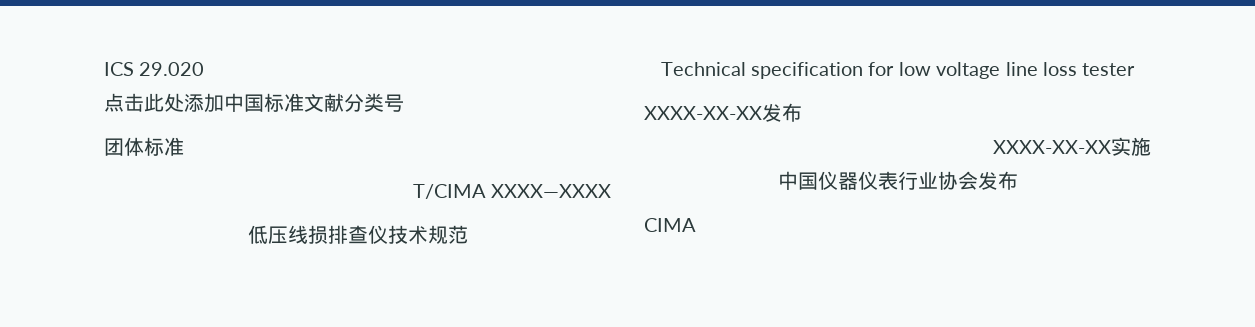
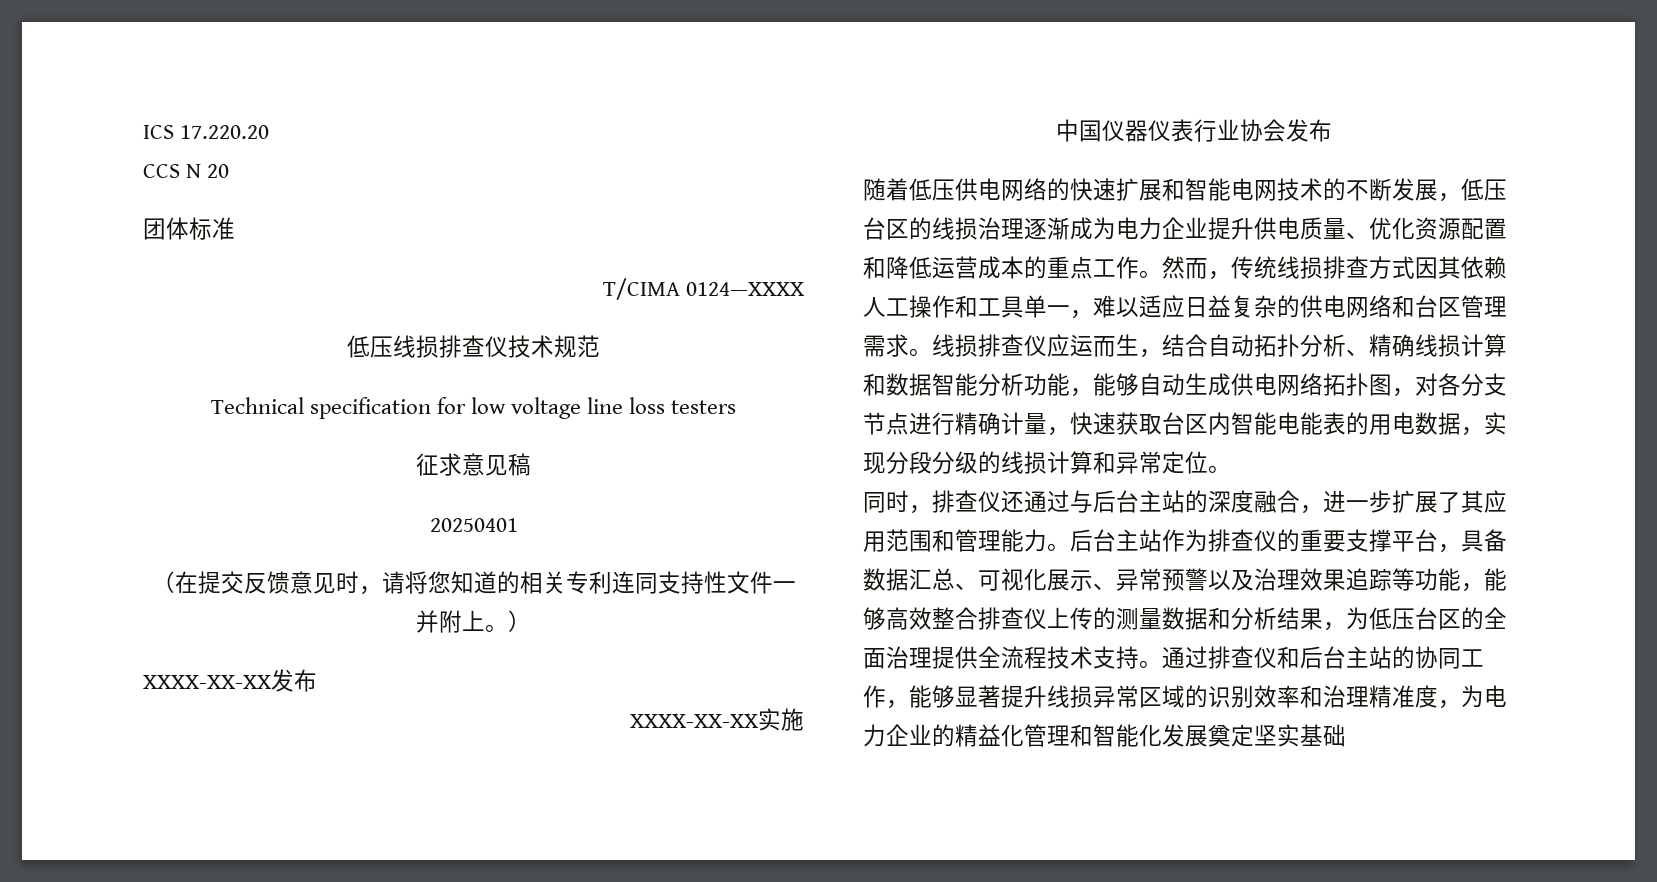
[139,62,205,76] [104,93,404,113] 29.020 // 点击此处添加中国标准文献分类号 -> [180,125,270,139] [143,164,230,178] 17.220.20 // CCS N 20
[491,184,611,198] XXXX—XXXX -> [686,282,804,296] 0124—XXXX
[1082,63,1136,76] tester -> [671,400,737,414] [416,453,531,476] [429,518,518,532] [151,571,796,595] [416,610,531,633] testers // 征求意见稿 // 20250401 // （在提交反馈意见时，请将您知道的相关专利连同支持性文件一并附上。）
[644,218,696,232] CIMA -> [863,178,1507,202] [863,217,1507,240] [863,256,1507,280] [863,295,1507,319] [863,334,1507,358] [863,373,1507,397] [863,412,1507,436] [863,451,1231,474] [863,490,1507,514] [863,529,1507,553] [863,568,1507,592] [863,607,1507,631] [863,646,1484,669] [863,685,1507,709] [863,724,1346,747] 随着低压供电网络的快速扩展和智能电网技术的不断发展，低压台区的线损治理逐渐成为电力企业提升供电质量、优化资源配置和降低运营成本的重点工作。然而，传统线损排查方式因其依赖人工操作和工具单一，难以适应日益复杂的供电网络和台区管理需求。线损排查仪应运而生，结合自动拓扑分析、精确线损计算和数据智能分析功能，能够自动生成供电网络拓扑图，对各分支节点进行精确计量，快速获取台区内智能电能表的用电数据，实现分段分级的线损计算和异常定位。 // 同时，排查仪还通过与后台主站的深度融合，进一步扩展了其应用范围和管理能力。后台主站作为排查仪的重要支撑平台，具备数据汇总、可视化展示、异常预警以及治理效果追踪等功能，能够高效整合排查仪上传的测量数据和分析结果，为低压台区的全面治理提供全流程技术支持。通过排查仪和后台主站的协同工作，能够显著提升线损异常区域的识别效率和治理精准度，为电力企业的精益化管理和智能化发展奠定坚实基础

